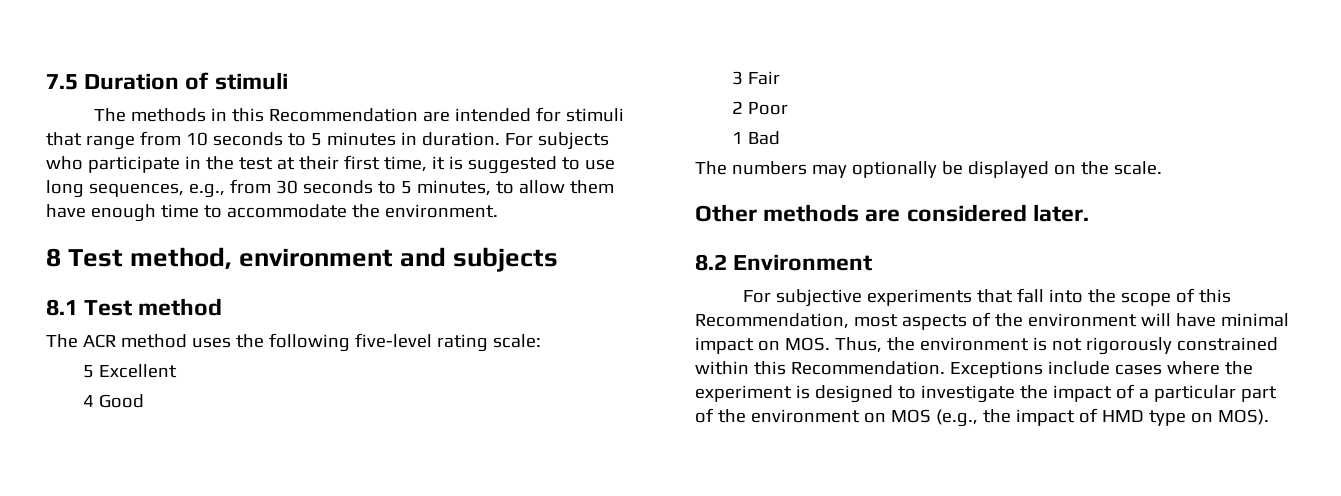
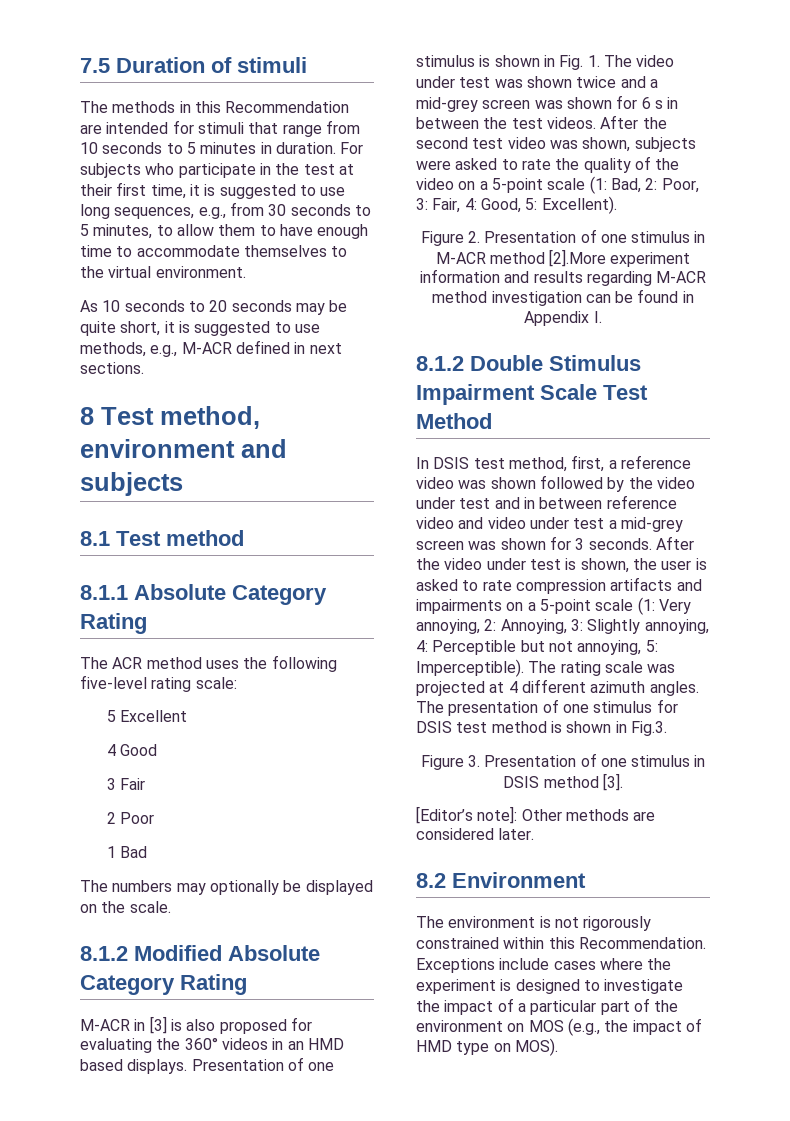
(614, 187) none -> [259,225,276,236] to
[351,204,498,218] the environment. -> [243,245,348,257] [80,266,246,278] [80,300,348,315] [80,321,320,336] [80,340,342,357] [80,362,144,374] themselves to the virtual environment. // As 10 seconds to 20 seconds may be quite short, it is suggested to use methods, e.g., M-ACR defined in next sections.
(223, 307) none -> [80,584,327,605] [80,613,147,634] // 8.1.1 Absolute Category Rating
(1162, 168) none -> [80,945,320,961] [80,974,247,995] [80,1016,312,1034] [80,1037,344,1053] [80,1057,335,1074] [416,55,675,70] [416,76,658,88] [416,95,679,112] [416,115,667,129] [416,137,696,152] [416,156,680,173] [416,176,699,194] [416,196,617,214] [420,229,706,246] [435,249,691,267] [419,269,707,286] [432,289,694,306] [524,311,602,326] [416,355,641,371] [416,384,648,405] [416,413,492,429] [416,455,691,472] [416,475,695,492] [416,495,677,509] [416,517,683,532] [416,536,694,550] [416,558,707,573] [416,577,702,594] [416,597,691,615] [416,619,709,634] [416,640,658,655] [416,659,676,677] [416,679,699,696] [416,699,678,716] [416,721,667,736] [420,753,706,770] [503,773,623,791] [416,806,518,824] 8.1.2 Modified Absolute Category Rating // M-ACR in [3] is also proposed for evaluating the 360° videos in an HMD based displays. Presentation of one stimulus is shown in Fig. 1. The video under test was shown twice and a mid-grey screen was shown for 6 s in between the test videos. After the second test video was shown, subjects were asked to rate the quality of the video on a 5-point scale (1: Bad, 2: Poor, 3: Fair, 4: Good, 5: Excellent). // Figure 2. Presentation of one stimulus in M-ACR method [2].More experiment information and results regarding M-ACR method investigation can be found in Appendix I. // 8.1.2 Double Stimulus Impairment Scale Test Method // In DSIS test method, first, a reference video was shown followed by the video under test and in between reference video and video under test a mid-grey screen was shown for 3 seconds. After the video under test is shown, the user is asked to rate compression artifacts and impairments on a 5-point scale (1: Very annoying, 2: Annoying, 3: Slightly annoying, 4: Perceptible but not annoying, 5: Imperceptible). The rating scale was projected at 4 different azimuth angles. The presentation of one stimulus for DSIS test method is shown in Fig.3. // Figure 3. Presentation of one stimulus in DSIS method [3]. // [Editor’s note]:
[743,288,1231,307] [695,312,1289,330] [695,337,915,354] For subjective experiments that fall into the scope of this Recommendation, most aspects of the environment will have minimal impact on MOS. Thus, the -> [416,916,444,928] The

